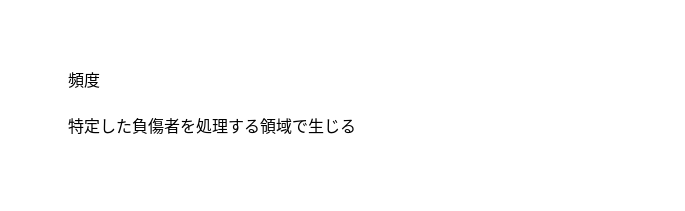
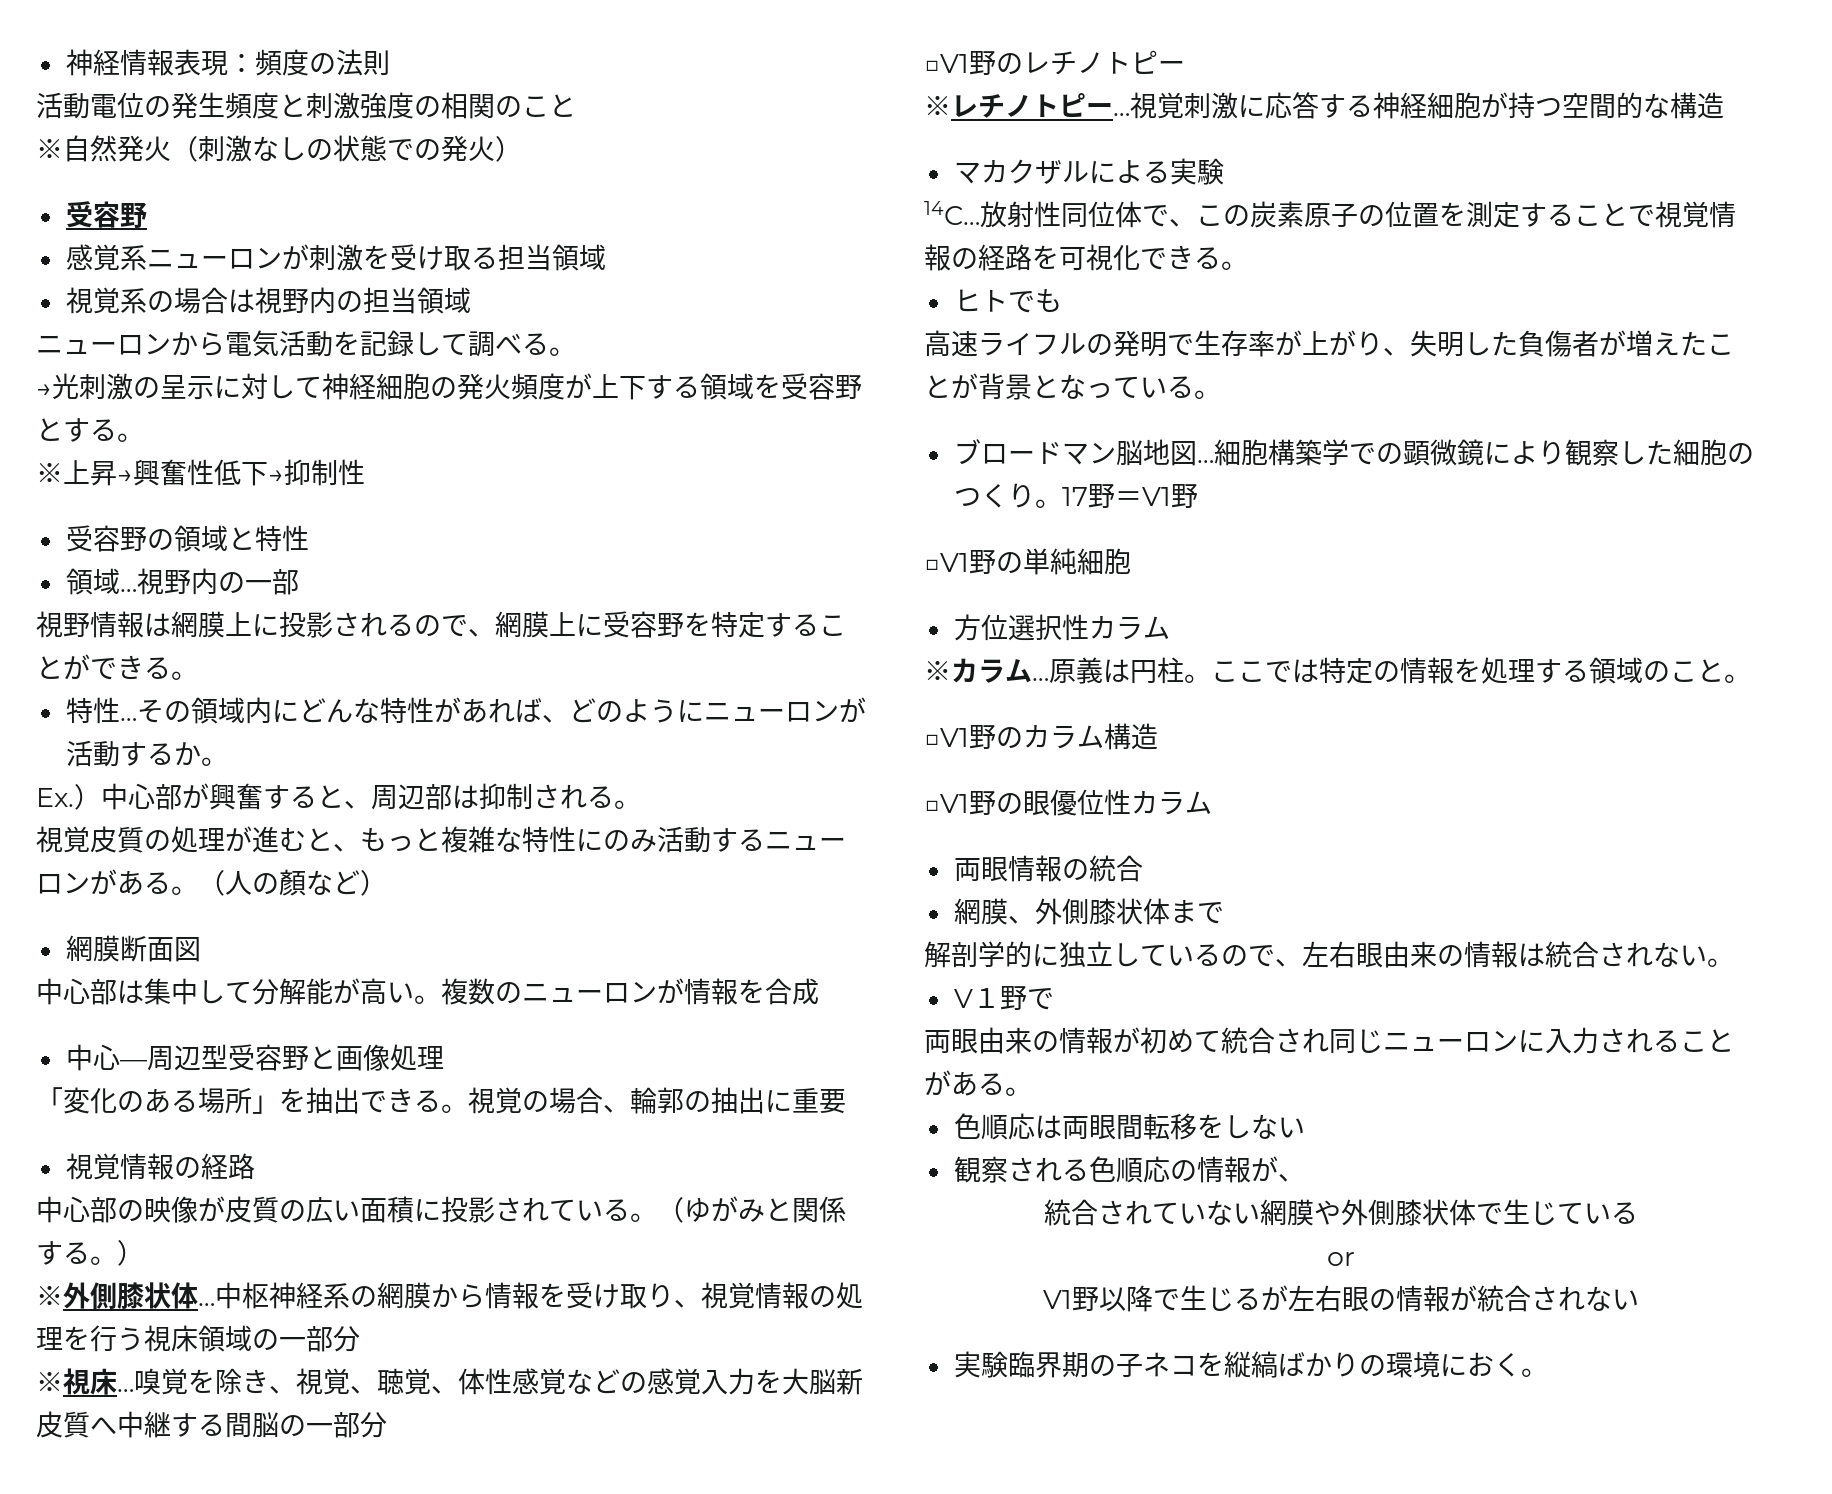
[68,72,100,88] [68,118,356,135] 頻度 // 特定した負傷者を処理する領域で生じる -> [65,49,390,76] [36,92,576,119] [36,135,522,162] [65,201,147,228] [65,244,606,271] [65,287,471,314] [36,330,576,357] [36,373,862,400] [36,418,144,442] [36,459,365,486] [65,525,309,552] [65,568,299,595] [36,611,846,638] [36,654,198,680] [65,697,866,724] [65,740,228,767] [36,783,641,810] [36,826,846,853] [36,869,387,896] [65,935,201,962] [36,978,819,1005] [65,1044,444,1071] [36,1087,846,1114] [65,1153,255,1180] [36,1196,846,1223] [36,1240,144,1266] [36,1282,863,1309] [36,1325,360,1352] [36,1368,863,1395] [36,1411,387,1438] [924,50,1185,76] [924,92,1724,119] [953,158,1224,185] [924,201,1736,228] [924,244,1248,271] [953,288,1062,313] [924,330,1734,357] [924,373,1221,400] [953,439,1754,466] [953,483,1198,509] [924,548,1131,575] [953,614,1170,641] [924,657,1751,684] [924,723,1158,750] [924,789,1212,816] [953,855,1143,882] [953,898,1224,925] [924,941,1734,968] [953,986,1054,1011] [924,1027,1734,1054] [924,1070,1032,1096] [953,1113,1305,1140] [953,1156,1305,1183] [1043,1199,1638,1226] [1326,1252,1355,1266] [1042,1285,1639,1312] [953,1351,1548,1378] 神経情報表現：頻度の法則 // 活動電位の発生頻度と刺激強度の相関のこと // ※自然発火（刺激なしの状態での発火） // 受容野 // 感覚系ニューロンが刺激を受け取る担当領域 // 視覚系の場合は視野内の担当領域 // ニューロンから電気活動を記録して調べる。 // →光刺激の呈示に対して神経細胞の発火頻度が上下する領域を受容野とする。 // ※上昇→興奮性低下→抑制性 // 受容野の領域と特性 // 領域…視野内の一部 // 視野情報は網膜上に投影されるので、網膜上に受容野を特定することができる。 // 特性…その領域内にどんな特性があれば、どのようにニューロンが活動するか。 // Ex.）中心部が興奮すると、周辺部は抑制される。 // 視覚皮質の処理が進むと、もっと複雑な特性にのみ活動するニューロンがある。（人の顏など） // 網膜断面図 // 中心部は集中して分解能が高い。複数のニューロンが情報を合成 // 中心―周辺型受容野と画像処理 // 「変化のある場所」を抽出できる。視覚の場合、輪郭の抽出に重要 // 視覚情報の経路 // 中心部の映像が皮質の広い面積に投影されている。（ゆがみと関係する。） // ※外側膝状体…中枢神経系の網膜から情報を受け取り、視覚情報の処理を行う視床領域の一部分 // ※視床…嗅覚を除き、視覚、聴覚、体性感覚などの感覚入力を大脳新皮質へ中継する間脳の一部分 // □V1野のレチノトピー // ※レチノトピー…視覚刺激に応答する神経細胞が持つ空間的な構造 // マカクザルによる実験 // 14C…放射性同位体で、この炭素原子の位置を測定することで視覚情報の経路を可視化できる。 // ヒトでも // 高速ライフルの発明で生存率が上がり、失明した負傷者が増えたことが背景となっている。 // ブロードマン脳地図…細胞構築学での顕微鏡により観察した細胞のつくり。17野＝V1野 // □V1野の単純細胞 // 方位選択性カラム // ※カラム…原義は円柱。ここでは特定の情報を処理する領域のこと。 // □V1野のカラム構造 // □V1野の眼優位性カラム // 両眼情報の統合 // 網膜、外側膝状体まで // 解剖学的に独立しているので、左右眼由来の情報は統合されない。 // V１野で // 両眼由来の情報が初めて統合され同じニューロンに入力されることがある。 // 色順応は両眼間転移をしない // 観察される色順応の情報が、 // 統合されていない網膜や外側膝状体で生じている // or // V1野以降で生じるが左右眼の情報が統合されない // 実験臨界期の子ネコを縦縞ばかりの環境におく。

